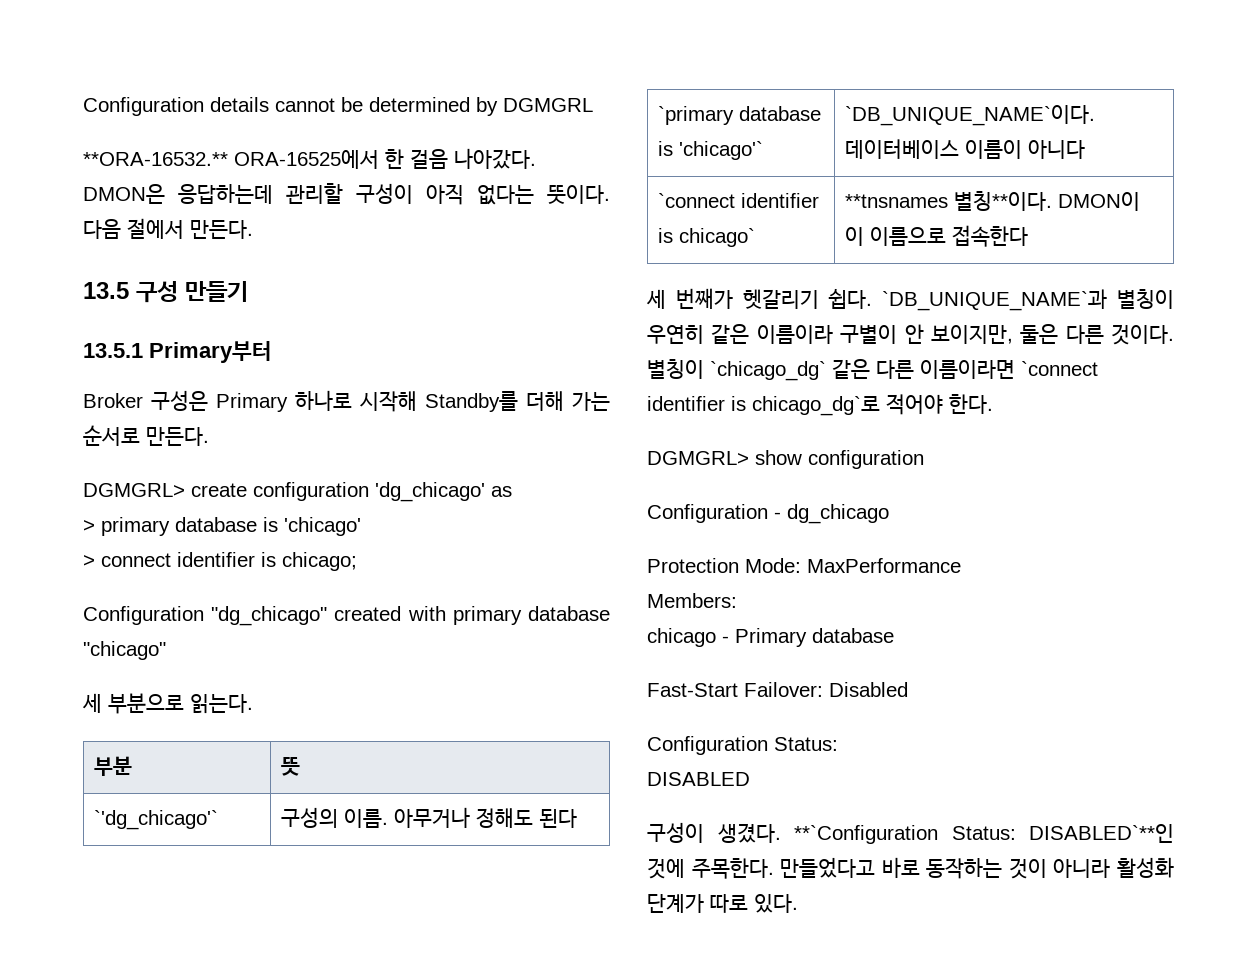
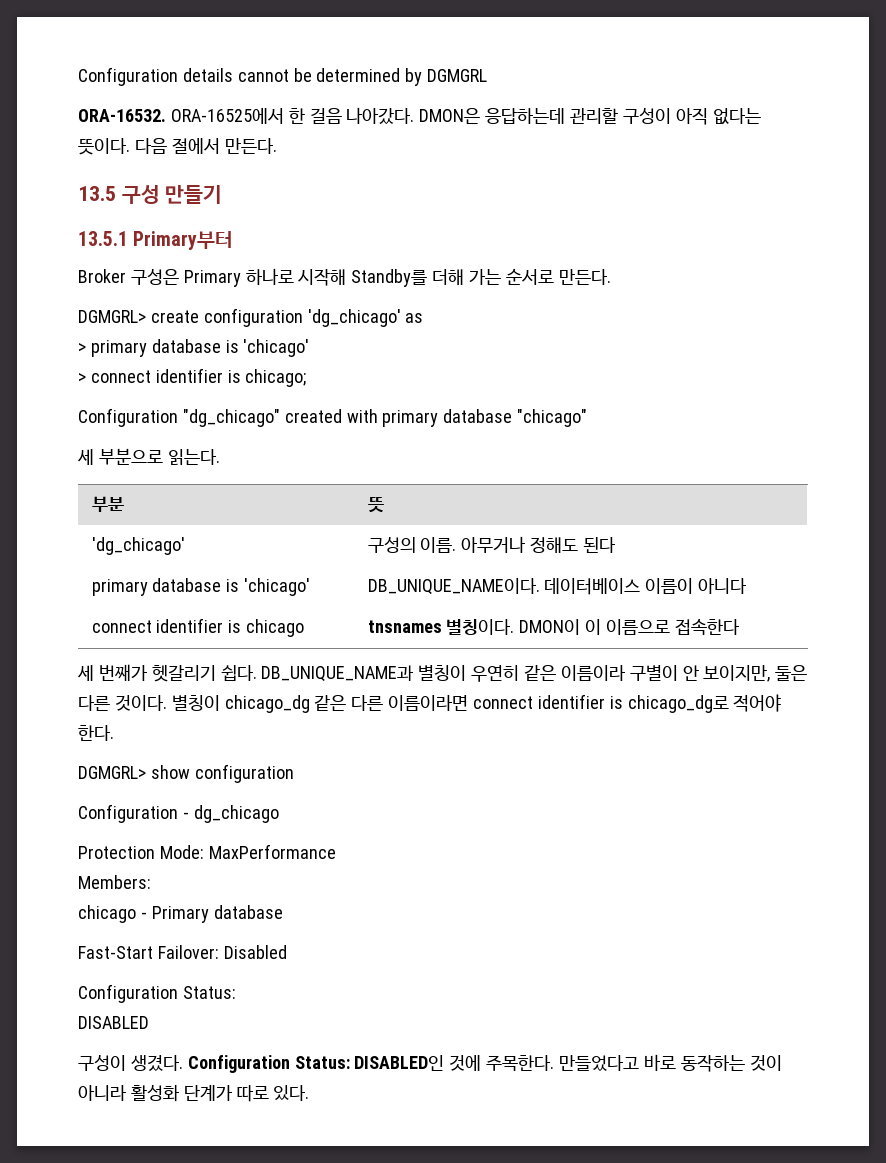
[83,152,228,166] **ORA-16532.** -> [78,109,166,122] ORA-16532.
[93,810,218,830] `'dg_chicago'` -> [91,537,185,555] 'dg_chicago'
[657,106,821,125] [657,141,763,160] [844,105,1095,126] `primary database is 'chicago'` | `DB_UNIQUE_NAME`이다. -> [91,578,311,596] [367,578,540,595] primary database is 'chicago' | DB_UNIQUE_NAME이다.
[657,193,819,208] [657,228,755,247] [844,191,1052,211] `connect identifier is chicago` | **tnsnames 별칭**이다. -> [91,618,305,637] [367,619,515,635] connect identifier is chicago | tnsnames 별칭이다.
[882,289,1108,311] `DB_UNIQUE_NAME`과 -> [261,665,415,682] DB_UNIQUE_NAME과
[710,361,826,381] `chicago_dg` -> [224,695,310,713] chicago_dg
[1021,361,1098,376] [647,396,880,416] `connect identifier is chicago_dg`로 -> [473,694,729,713] connect identifier is chicago_dg로
[794,824,1174,844] **`Configuration Status: DISABLED`**인 -> [187,1055,445,1073] Configuration Status: DISABLED인

